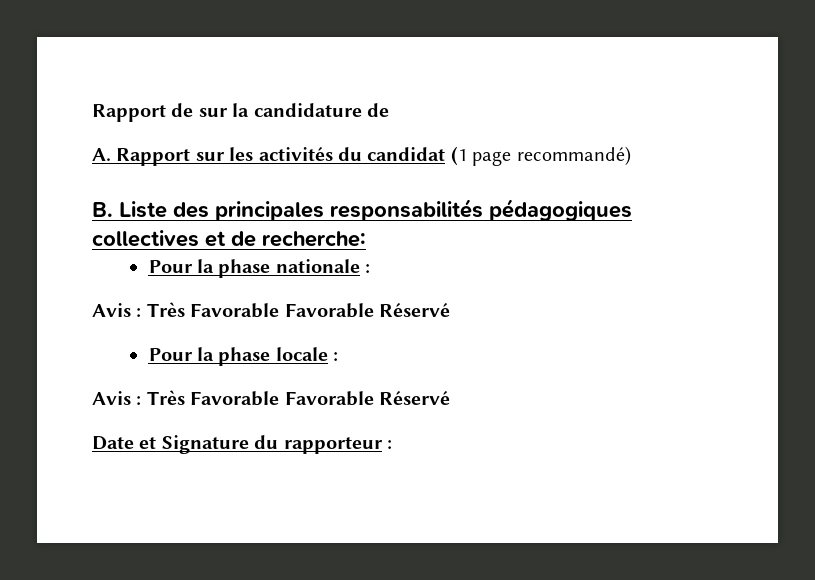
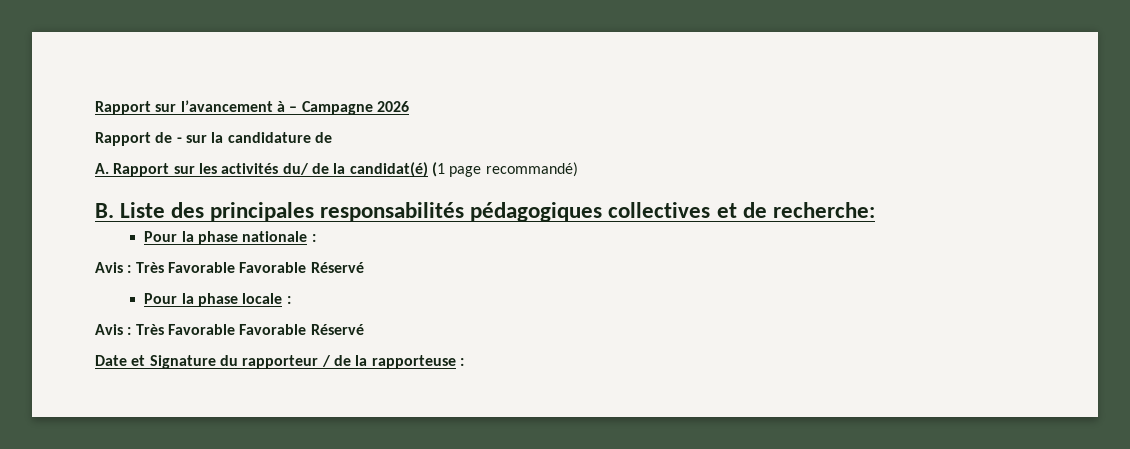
[92,103,194,122] Rapport de -> [95,100,409,115] [95,132,182,146] Rapport sur l’avancement à – Campagne 2026 // Rapport de -
[338,147,446,161] du candidat -> [282,162,428,177] du/ de la candidat(é)
(383, 445) none -> [321,355,456,369] / de la rapporteuse

